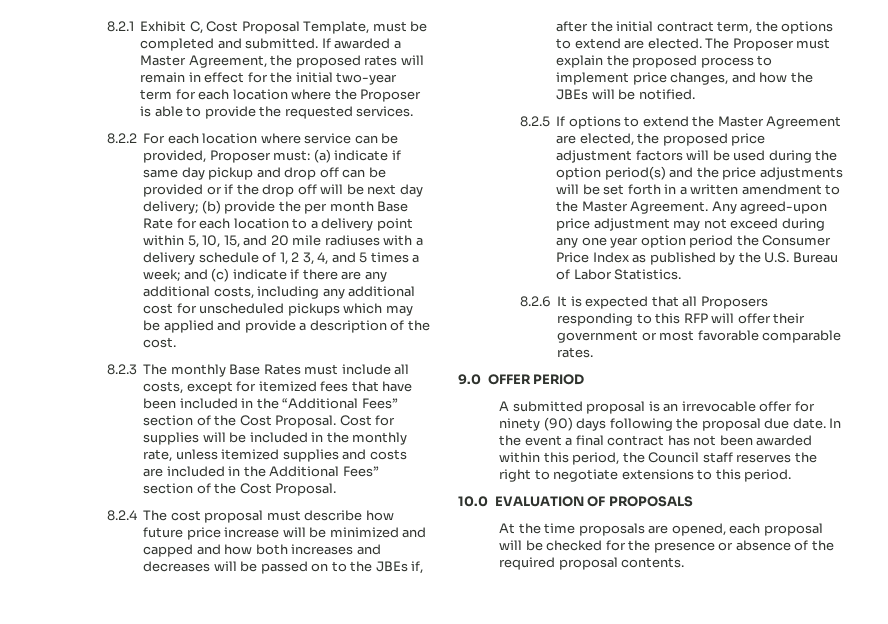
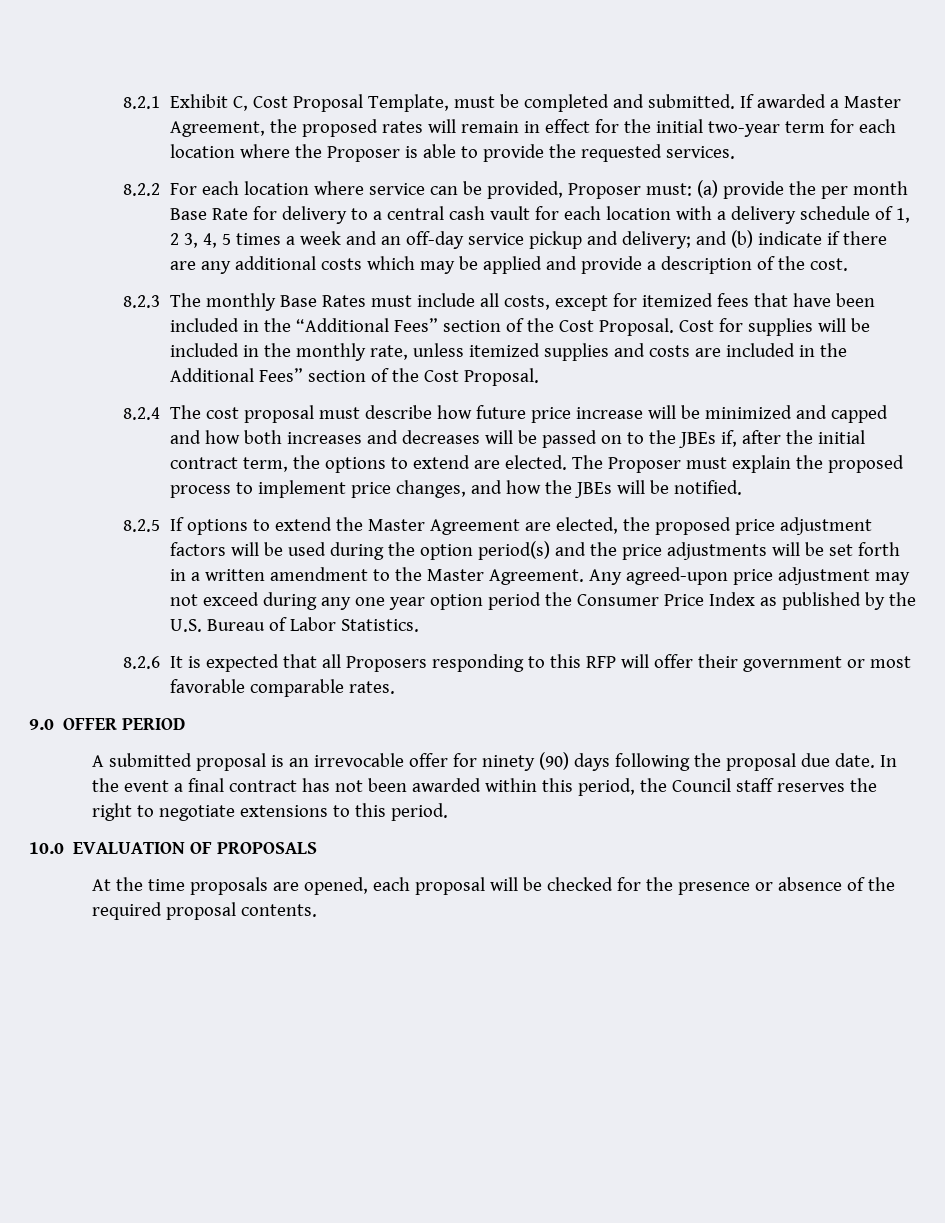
[334,150,401,161] [143,167,386,180] [143,184,423,197] [143,200,221,214] indicate if same day pickup and drop off can be provided or if the drop off will be next day delivery; (b) -> (718, 189) none
[199,218,413,231] [143,235,380,248] each location to a delivery point within 5, 10, 15, and 20 mile radiuses -> [281,206,671,224] delivery to a central cash vault for each location
[331,252,356,263] and -> (217, 240) none
[143,268,230,282] week; and (c) -> [299,230,753,249] week and an off-day service pickup and delivery; and (b)
[213,286,416,299] [143,303,340,316] costs, including any additional cost for unscheduled pickups -> [320,258,362,270] costs

